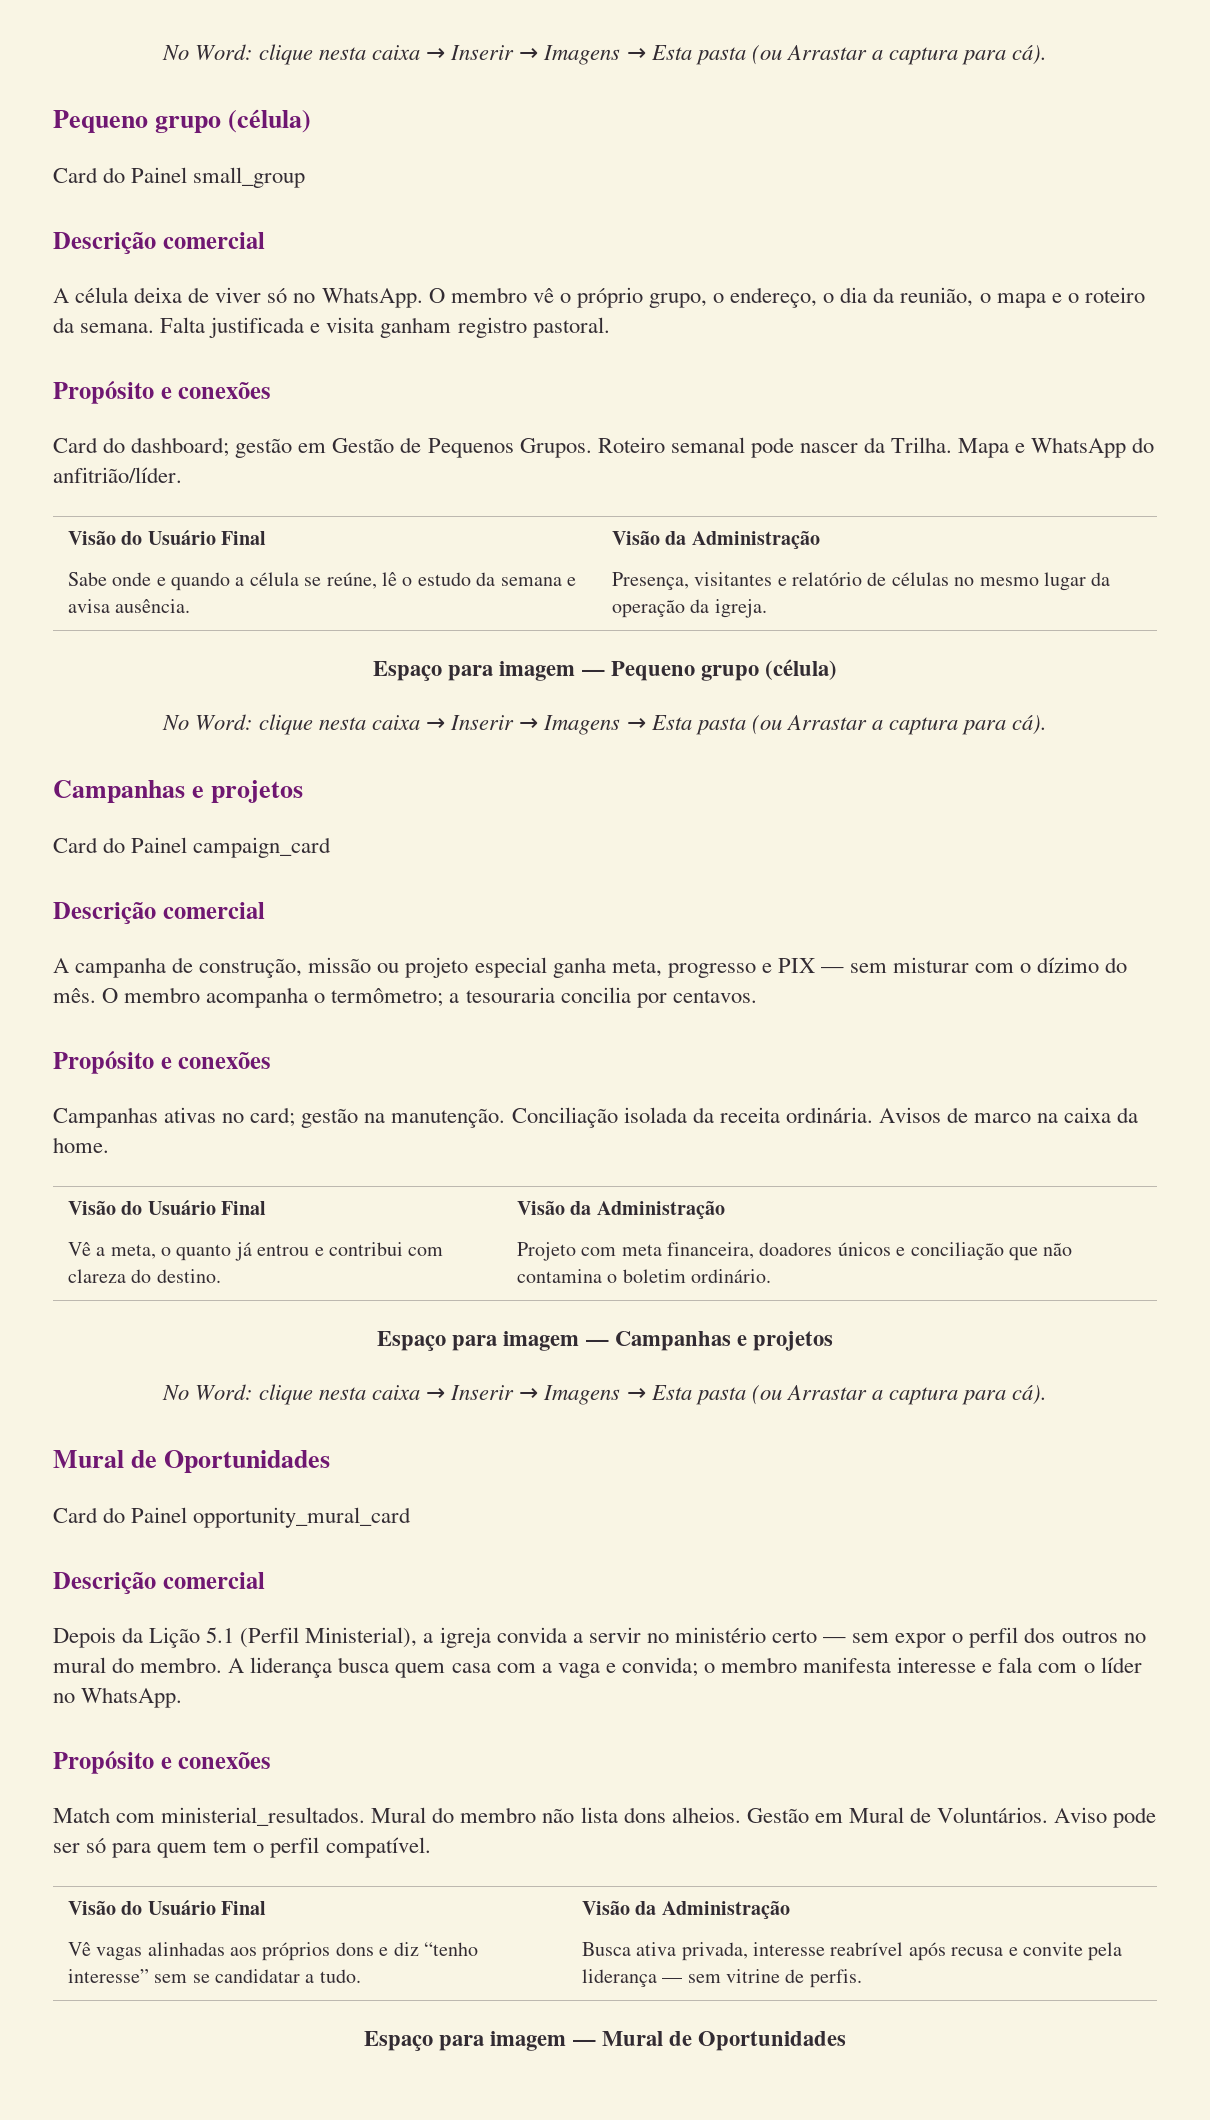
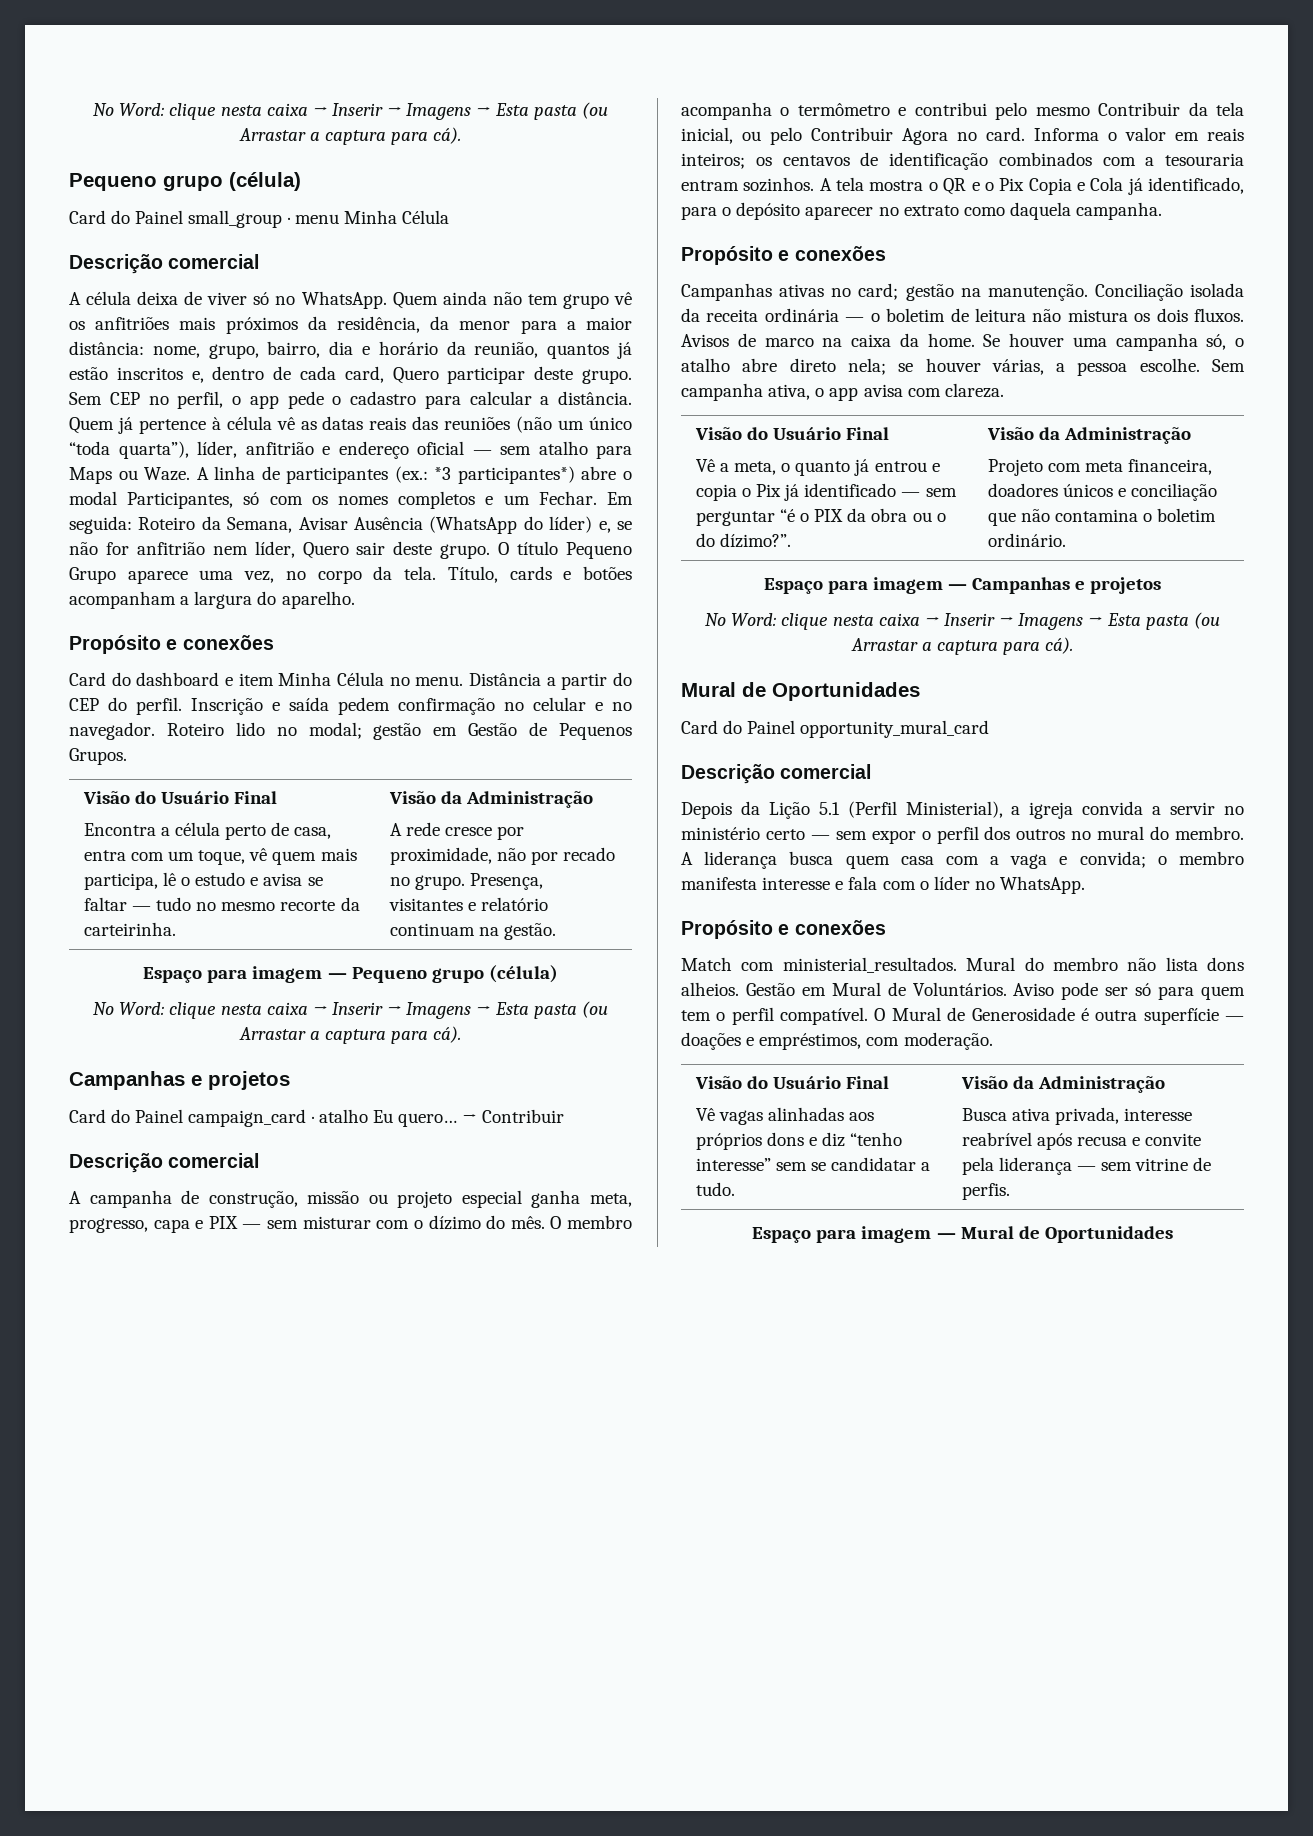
(306, 177) none -> [287,210,449,224] · menu Minha Célula
[428,287,1145,308] [53,317,610,338] O membro vê o próprio grupo, o endereço, o dia da reunião, o mapa e o roteiro da semana. Falta justificada e visita ganham registro pastoral. -> [392,291,632,309] [69,316,632,334] [69,341,632,359] [69,366,633,384] [69,391,632,409] [69,416,632,434] [69,441,632,459] [69,466,632,484] [69,491,633,509] [69,516,632,534] [69,541,632,559] [69,566,633,584] [69,591,355,609] Quem ainda não tem grupo vê os anfitriões mais próximos da residência, da menor para a maior distância: nome, grupo, bairro, dia e horário da reunião, quantos já estão inscritos e, dentro de cada card, Quero participar deste grupo. Sem CEP no perfil, o app pede o cadastro para calcular a distância. Quem já pertence à célula vê as datas reais das reuniões (não um único “toda quarta”), líder, anfitrião e endereço oficial — sem atalho para Maps ou Waze. A linha de participantes (ex.: *3 participantes*) abre o modal Participantes, só com os nomes completos e um Fechar. Em seguida: Roteiro da Semana, Avisar Ausência (WhatsApp do líder) e, se não for anfitrião nem líder, Quero sair deste grupo. O título Pequeno Grupo aparece uma vez, no corpo da tela. Título, cards e botões acompanham a largura do aparelho.
[131,437,230,457] dashboard; -> [136,672,632,690] [69,697,632,715] [69,722,362,740] dashboard e item Minha Célula no menu. Distância a partir do CEP do perfil. Inscrição e saída pedem confirmação no celular e no navegador. Roteiro lido no modal;
[597,437,1155,458] [53,467,182,483] [67,530,267,545] [67,572,577,591] [67,599,191,613] [611,531,820,549] [611,572,1111,591] [611,599,767,618] Roteiro semanal pode nascer da Trilha. Mapa e WhatsApp do anfitrião/líder. // Visão do Usuário Final // Sabe onde e quando a célula se reúne, lê o estudo da semana e avisa ausência. | Visão da Administração // Presença, visitantes e relatório de células no mesmo lugar da operação da igreja. -> [82,791,278,804] [83,822,332,840] [83,848,357,865] [83,872,323,890] [83,897,360,911] [83,922,176,936] [388,791,594,808] [389,822,525,840] [389,847,616,865] [389,873,544,890] [388,897,549,911] [389,923,557,940] // Visão do Usuário Final // Encontra a célula perto de casa, entra com um toque, vê quem mais participa, lê o estudo e avisa se faltar — tudo no mesmo recorte da carteirinha. | Visão da Administração // A rede cresce por proximidade, não por recado no grupo. Presença, visitantes e relatório continuam na gestão.
(332, 847) none -> [311,1109,565,1127] · atalho Eu quero… → Contribuir
[667,963,756,978] progresso -> [69,1218,190,1233] progresso, capa
[331,987,757,1008] termômetro; a tesouraria concilia por centavos. -> [797,102,1244,120] [681,127,1244,145] [681,152,1244,170] [681,177,1244,195] [681,202,1163,220] termômetro e contribui pelo mesmo Contribuir da tela inicial, ou pelo Contribuir Agora no card. Informa o valor em reais inteiros; os centavos de identificação combinados com a tesouraria entram sozinhos. A tela mostra o QR e o Pix Copia e Cola já identificado, para o depósito aparecer no extrato como daquela campanha.
[785,1107,873,1123] ordinária. -> [764,308,1244,322] ordinária — o boletim de leitura não mistura os dois fluxos.
(109, 1145) none -> [983,333,1244,351] [681,358,1245,376] [681,383,1004,401] Se houver uma campanha só, o atalho abre direto nela; se houver várias, a pessoa escolhe. Sem campanha ativa, o app avisa com clareza.
[329,1242,444,1256] [67,1269,221,1283] contribui com clareza do destino. -> [695,483,957,501] [695,508,946,526] [695,533,791,548] copia o Pix já identificado — sem perguntar “é o PIX da obra ou o do dízimo?”.
(431, 1847) none -> [874,1007,1244,1025] [681,1032,993,1050] O Mural de Generosidade é outra superfície — doações e empréstimos, com moderação.

